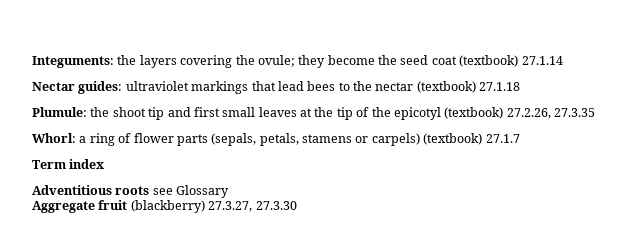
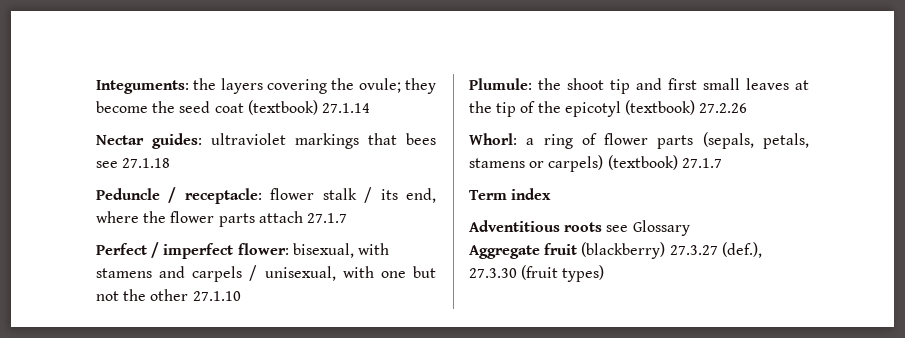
[277,81,521,93] lead bees to the nectar (textbook) 27.1.18 -> [406,133,436,145] [96,158,171,168] [96,187,436,204] [96,211,347,227] [96,242,389,259] [96,265,436,282] [96,289,241,301] bees see 27.1.18 // Peduncle / receptacle: flower stalk / its end, where the flower parts attach 27.1.7 // Perfect / imperfect flower: bisexual, with stamens and carpels / unisexual, with one but not the other 27.1.10
[506,108,595,119] 27.2.26, 27.3.35 -> [699,103,748,113] 27.2.26
[208,201,297,212] 27.3.27, 27.3.30 -> [669,242,762,258] [469,265,605,282] 27.3.27 (def.), 27.3.30 (fruit types)

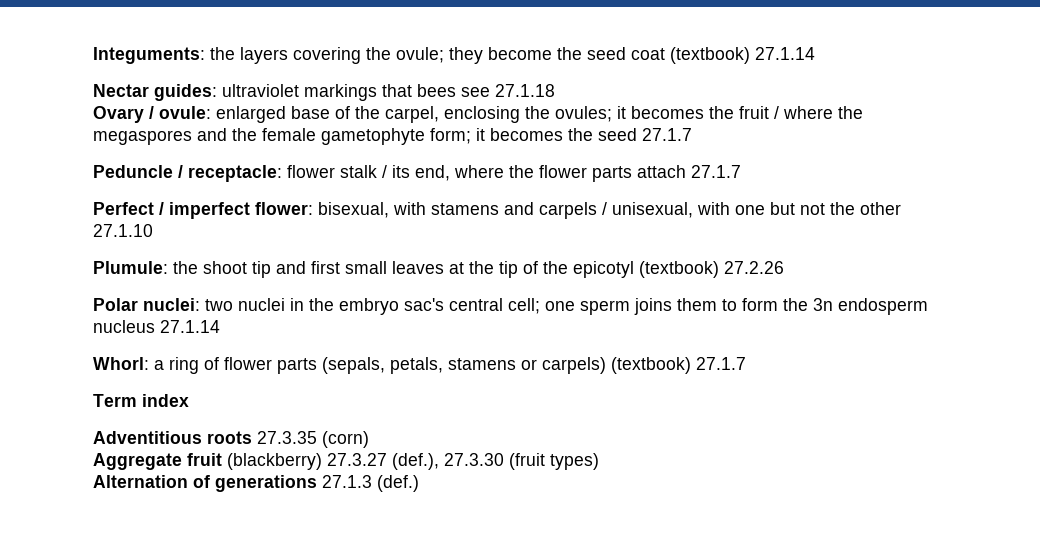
(171, 163) none -> [93,106,863,123] [93,128,692,145] // Ovary / ovule: enlarged base of the carpel, enclosing the ovules; it becomes the fruit / where the megaspores and the female gametophyte form; it becomes the seed 27.1.7
(748, 108) none -> [93,298,928,315] [93,320,220,333] // Polar nuclei: two nuclei in the embryo sac's central cell; one sperm joins them to form the 3n endosperm nucleus 27.1.14
[606,220,690,236] see Glossary -> [257,431,369,448] 27.3.35 (corn)
(605, 273) none -> [93,475,419,492] // Alternation of generations 27.1.3 (def.)

